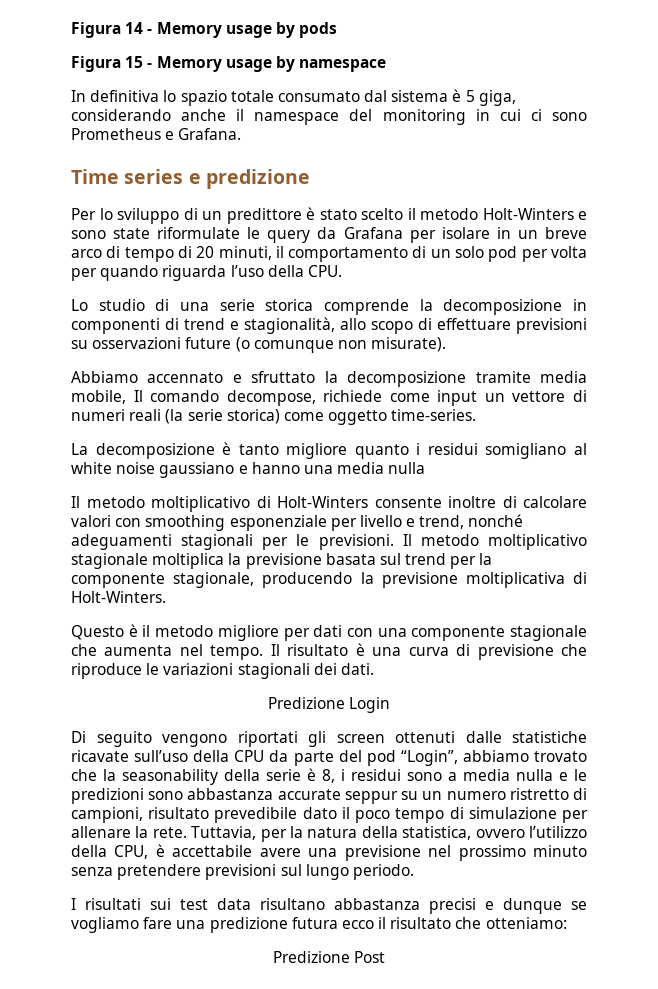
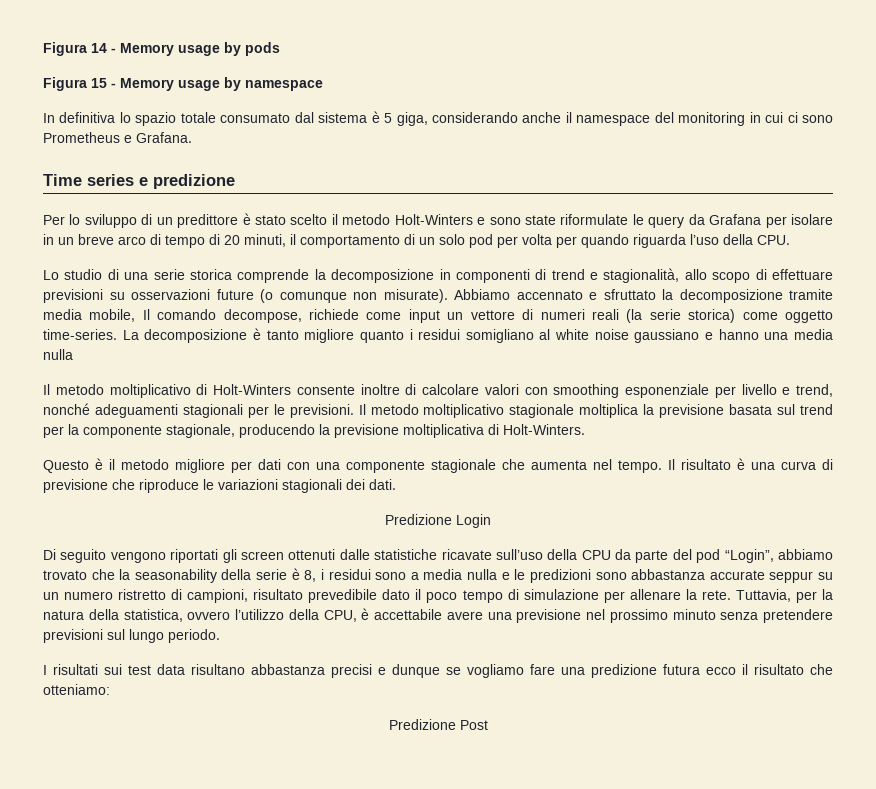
(447, 344) // -> (448, 296) none
(477, 415) // -> (117, 334) none

